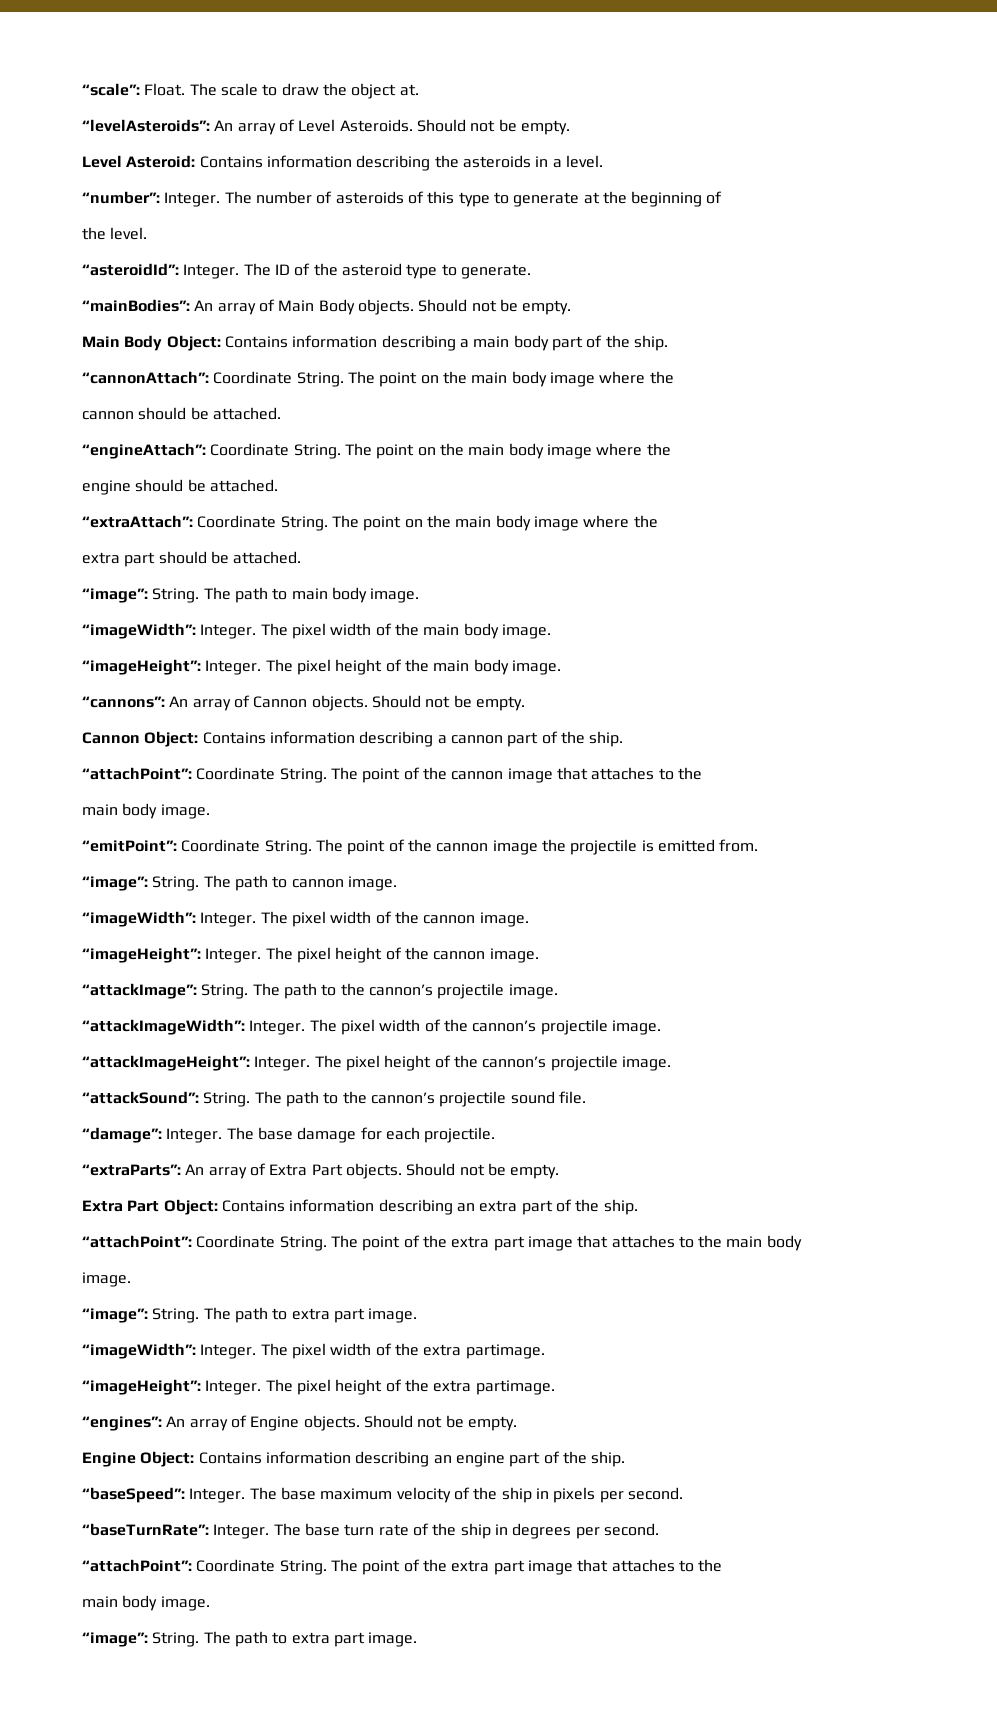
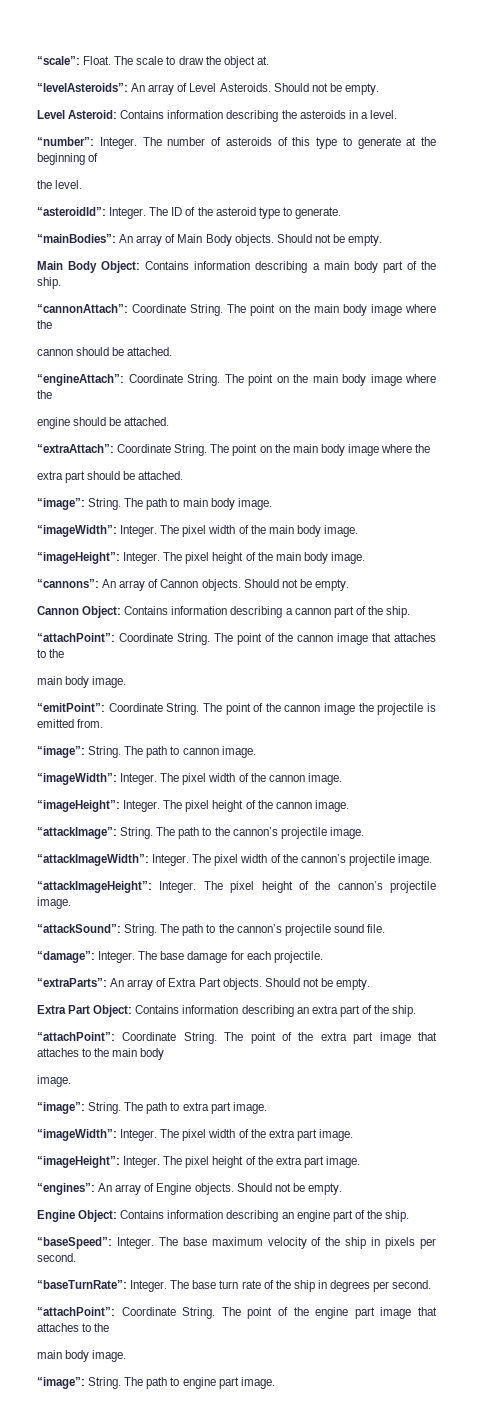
[465,1344,545,1359] partimage. -> [296,1129,353,1141] part image.
[475,1380,555,1395] partimage. -> [303,1156,360,1168] part image.
[451,1560,490,1572] extra -> [315,1307,349,1319] engine
[291,1632,330,1644] extra -> [182,1377,216,1389] engine

